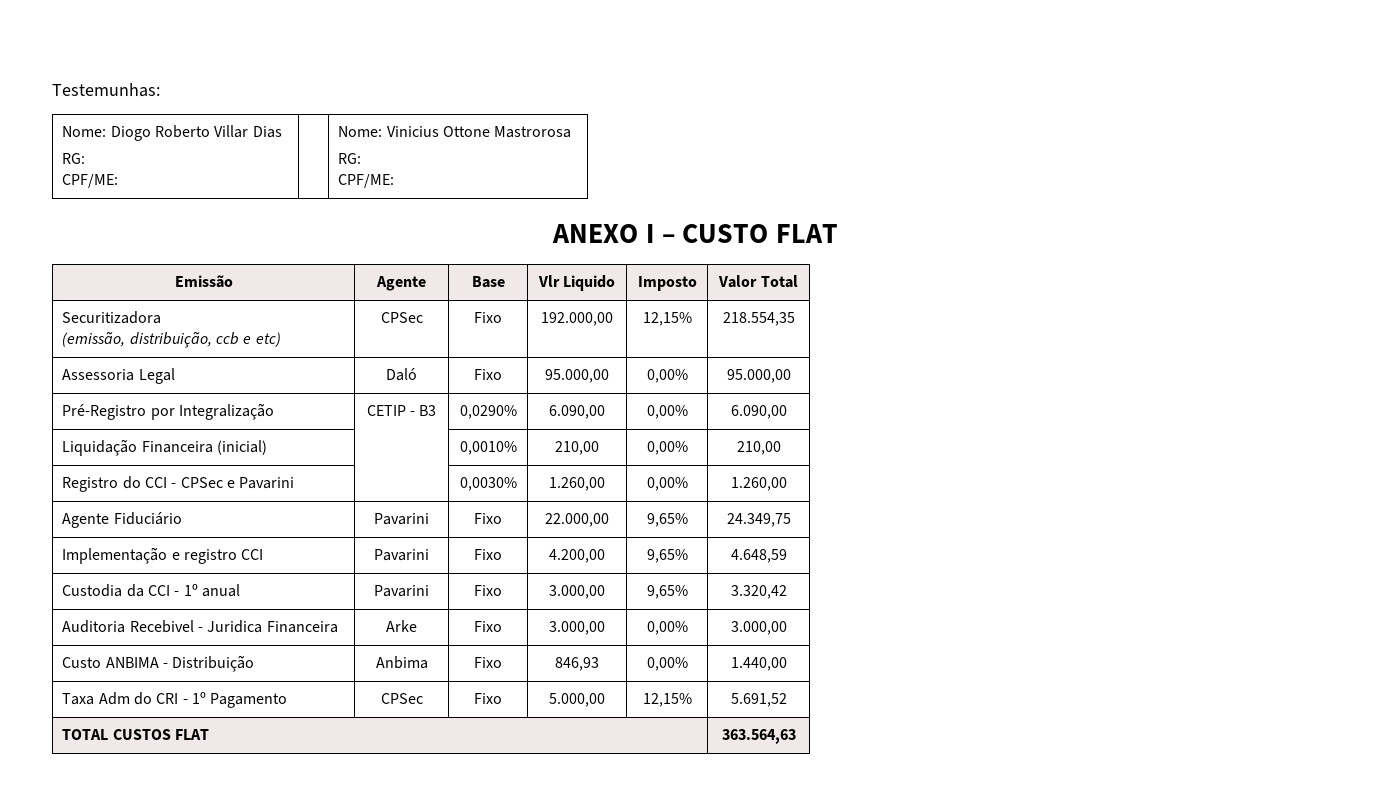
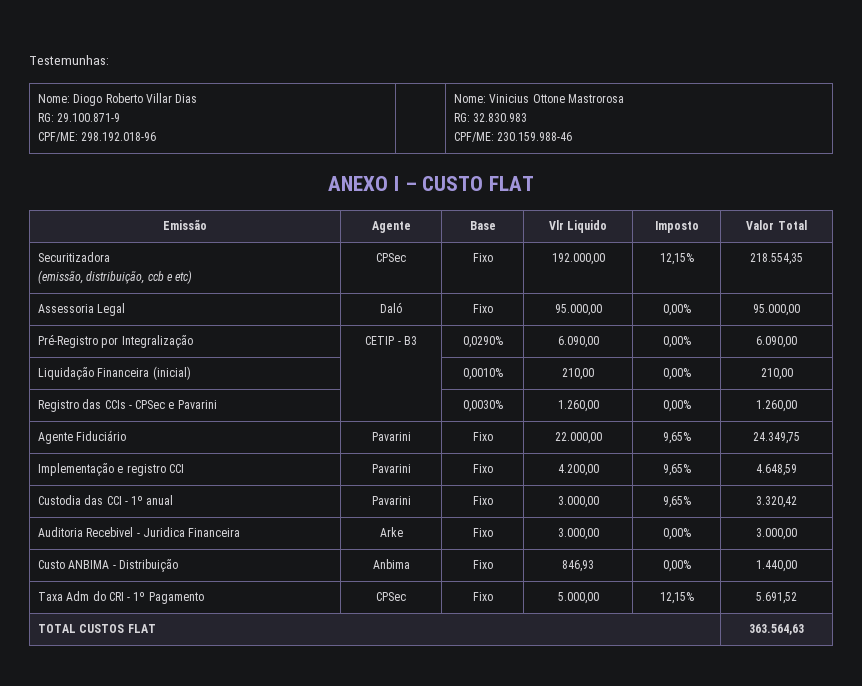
[62,174,119,188] // CPF/ME: -> [57,113,121,122] [38,132,157,142] 29.100.871-9 // CPF/ME: 298.192.018-96
[338,174,395,188] // CPF/ME: -> [473,113,528,122] [454,132,573,142] 32.830.983 // CPF/ME: 230.159.988-46
[122,476,168,489] do CCI -> [82,399,126,409] das CCIs
[126,584,144,597] da -> [84,495,104,505] das

